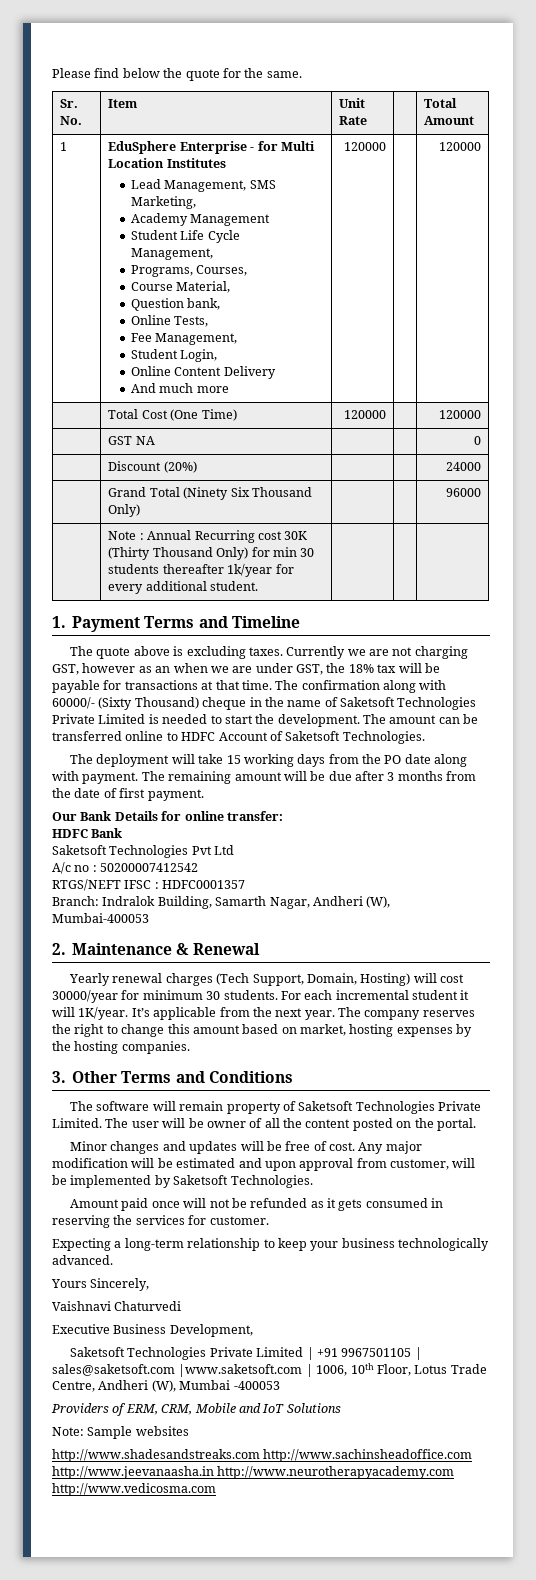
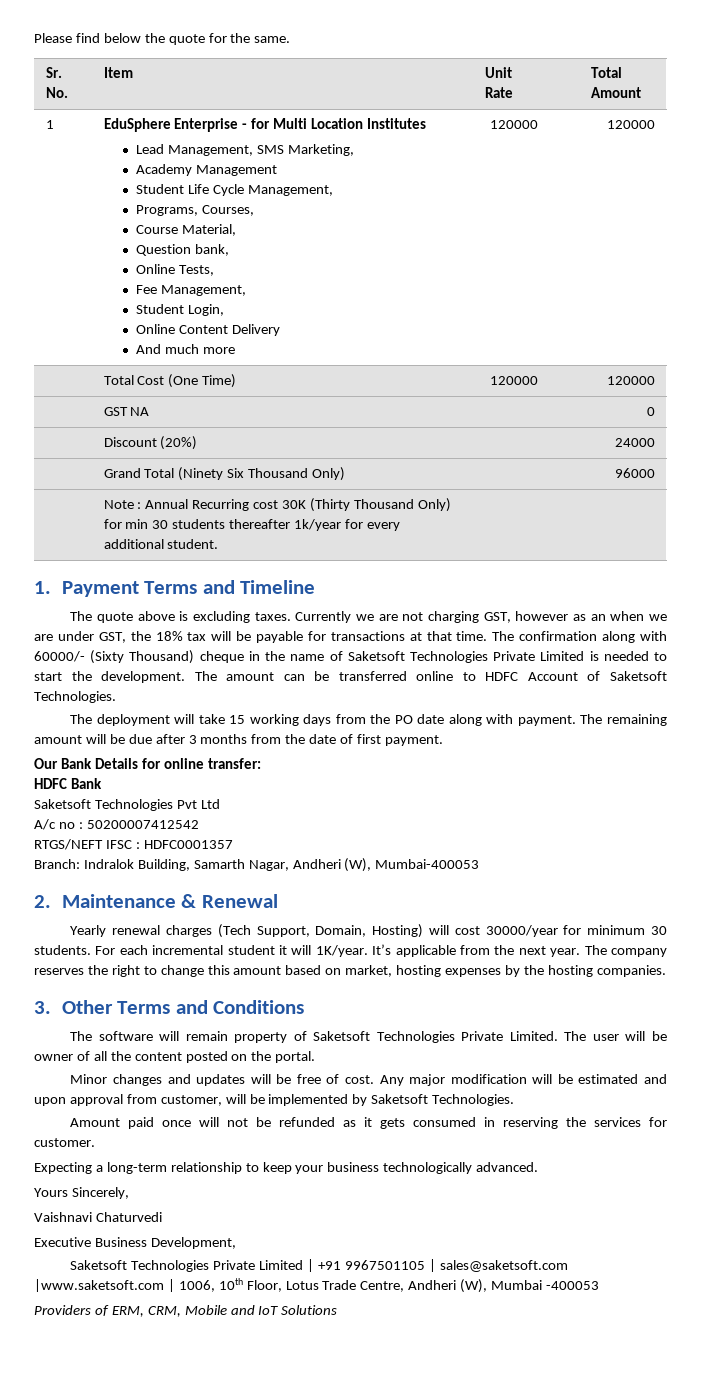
[52,1426,189,1439] [52,1449,473,1462] [52,1466,455,1479] [52,1483,216,1496] // Note: Sample websites // http://www.shadesandstreaks.com http://www.sachinsheadoffice.com http://www.jeevanaasha.in http://www.neurotherapyacademy.com http://www.vedicosma.com -> (338, 1310) none

